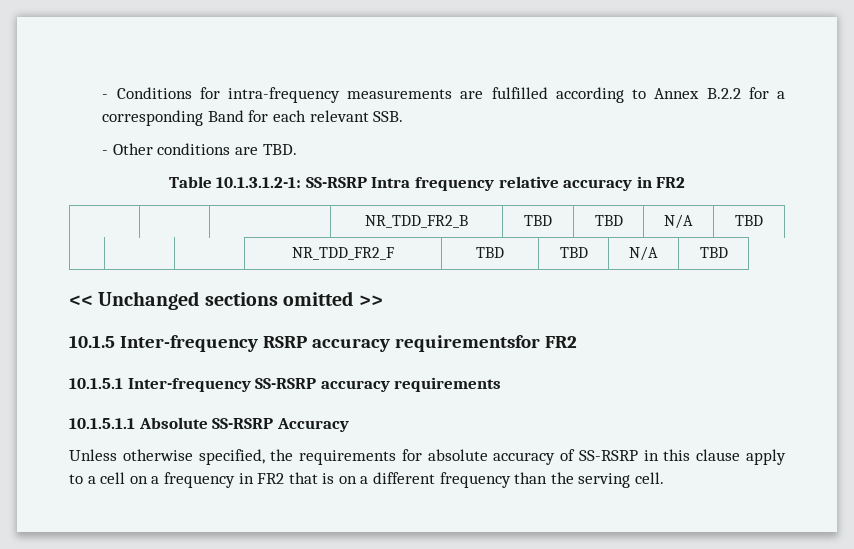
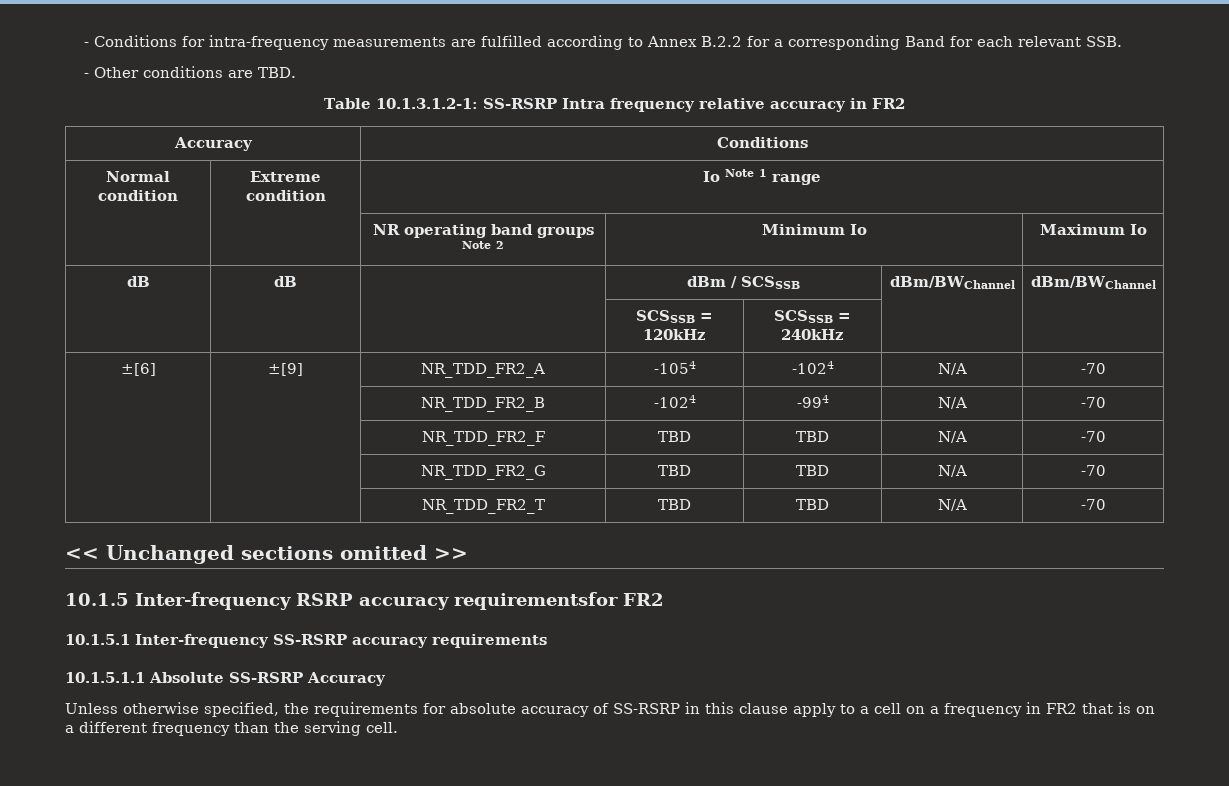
(686, 182) | -> [173,137,253,151] [716,137,808,148] [106,171,170,182] [98,190,178,201] [250,171,321,182] [245,190,326,201] [703,169,822,185] [372,224,594,238] [462,241,504,249] [761,224,867,235] [1039,224,1147,235] [126,276,150,287] [274,276,297,287] [687,276,800,289] [889,276,1015,289] [1030,276,1156,289] [636,310,713,323] [643,329,706,340] [774,310,851,323] [781,329,844,340] [120,363,156,376] [268,363,303,376] [421,363,545,378] [653,361,696,374] [791,361,834,374] [937,363,967,375] [1080,363,1106,374] Accuracy | Conditions // Normal condition | Extreme condition | Io Note 1 range // | | NR operating band groups Note 2 | Minimum Io | Maximum Io // dB | dB | | dBm / SCSSSB | dBm/BWChannel | dBm/BWChannel // | | | SCSSSB = 120kHz | SCSSSB = 240kHz | | // ±[6] | ±[9] | NR_TDD_FR2_A | -1054 | -1024 | N/A | -70 //
[524,215,552,226] [594,215,623,226] [664,214,693,229] [735,215,763,226] TBD | TBD | N/A | TBD // | -> [653,395,696,408] [796,395,829,408] [937,397,967,409] [1080,397,1106,408] -1024 | -994 | N/A | -70 //
[699,247,728,258] | TBD -> [1080,431,1106,442] [420,465,546,480] [658,465,691,476] [796,465,829,476] [937,465,967,477] [1080,465,1106,476] [421,499,545,514] [658,499,691,510] [796,499,829,510] [937,499,967,511] [1080,499,1106,510] | -70 // | | NR_TDD_FR2_G | TBD | TBD | N/A | -70 // | | NR_TDD_FR2_T | TBD | TBD | N/A | -70

